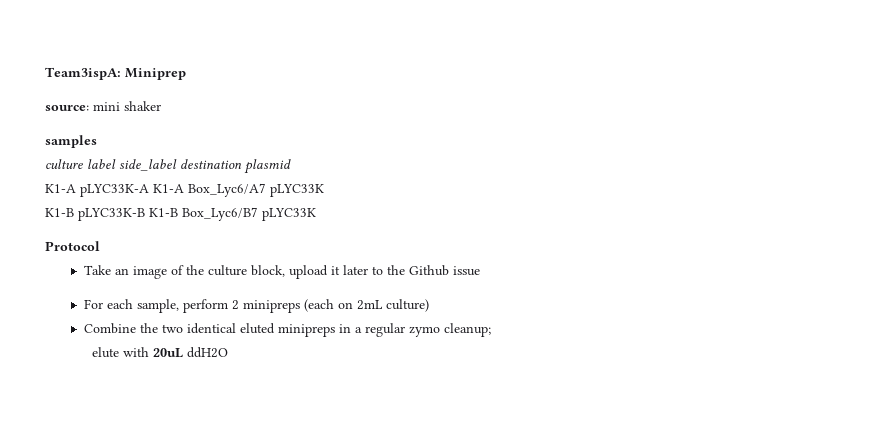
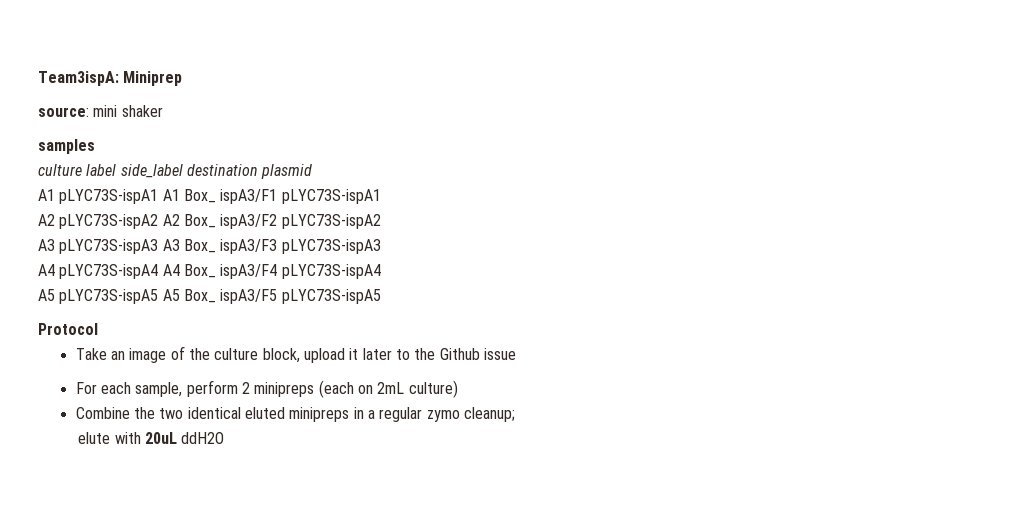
[45,183,324,197] [45,207,316,221] K1-A pLYC33K-A K1-A Box_Lyc6/A7 pLYC33K // K1-B pLYC33K-B K1-B Box_Lyc6/B7 pLYC33K -> [38,189,381,204] [38,214,381,229] [38,239,381,254] [38,264,381,279] [38,289,381,304] A1 pLYC73S-ispA1 A1 Box_ ispA3/F1 pLYC73S-ispA1 // A2 pLYC73S-ispA2 A2 Box_ ispA3/F2 pLYC73S-ispA2 // A3 pLYC73S-ispA3 A3 Box_ ispA3/F3 pLYC73S-ispA3 // A4 pLYC73S-ispA4 A4 Box_ ispA3/F4 pLYC73S-ispA4 // A5 pLYC73S-ispA5 A5 Box_ ispA3/F5 pLYC73S-ispA5

